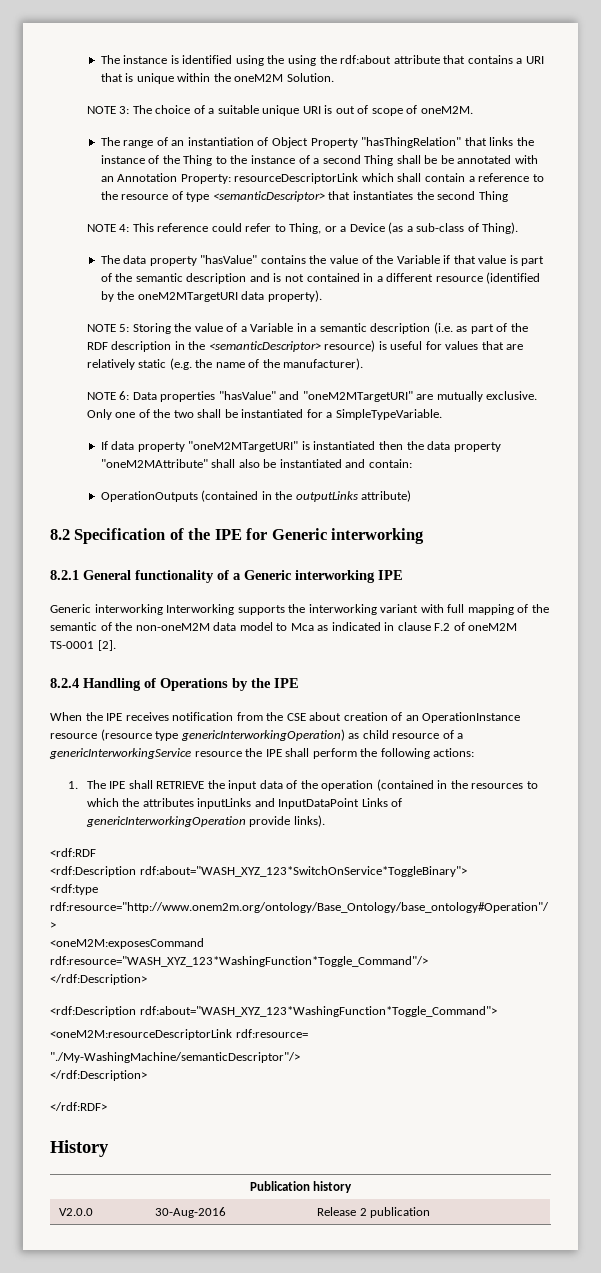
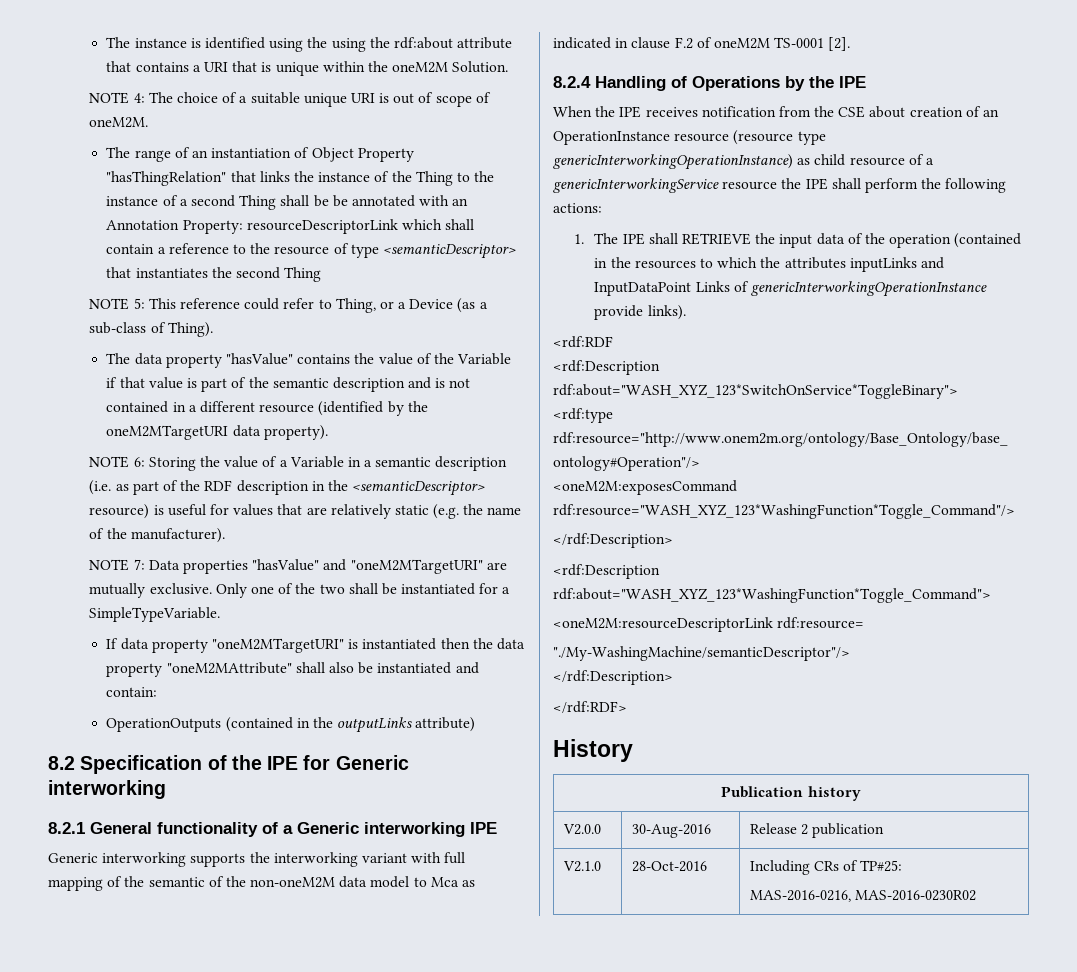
[119,106,130,114] 3: -> [133,93,145,103] 4:
[119,224,130,232] 4: -> [133,298,145,309] 5:
[119,324,130,332] 5: -> [133,457,145,467] 6:
[119,391,130,400] 6: -> [133,559,145,570] 7:
[166,604,235,615] Interworking -> (187, 859) none
[180,729,345,741] genericInterworkingOperation) -> [553,154,793,170] genericInterworkingOperationInstance)
[85,816,246,827] genericInterworkingOperation -> [750,281,987,297] genericInterworkingOperationInstance
(431, 1212) none -> [562,861,601,872] [631,861,707,872] [749,860,903,875] [749,890,977,902] // V2.1.0 | 28-Oct-2016 | Including CRs of TP#25: // MAS-2016-0216, MAS-2016-0230R02

